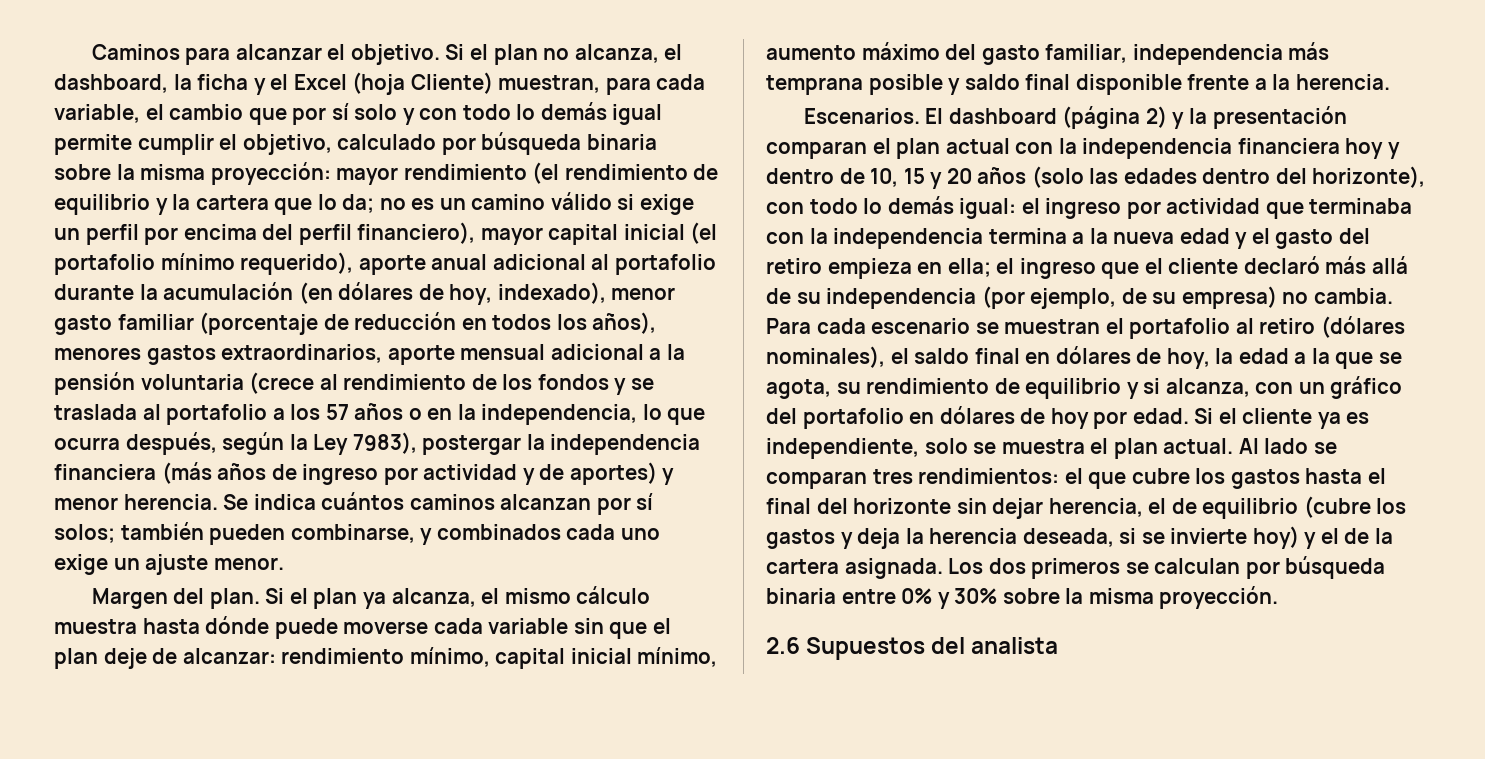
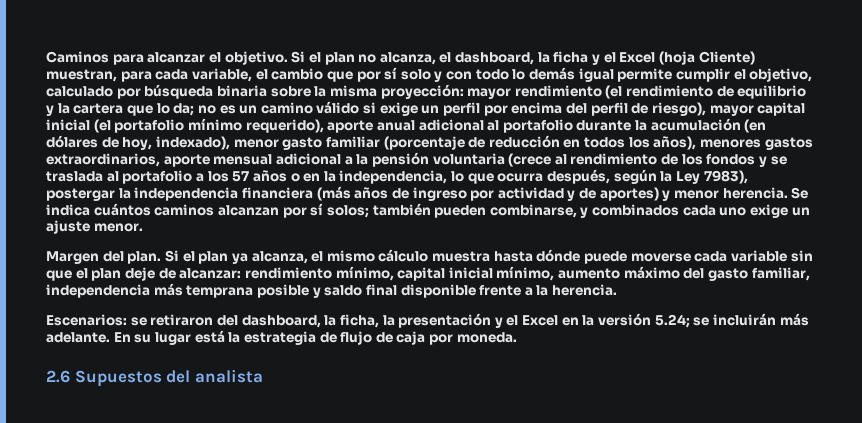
[357,222,476,244] financiero), -> [631,102,706,116] de riesgo),
[803,106,1347,129] [766,138,1400,159] [766,166,1426,189] [766,196,1413,219] [766,228,1370,249] [766,256,1408,279] [766,286,1393,309] [766,316,1405,339] [766,346,1402,369] [766,376,1403,399] [766,406,1370,429] [766,438,1337,459] [766,468,1386,489] [766,496,1407,519] [766,526,1393,549] [766,556,1386,579] [766,586,1279,609] Escenarios. El dashboard (página 2) y la presentación comparan el plan actual con la independencia financiera hoy y dentro de 10, 15 y 20 años (solo las edades dentro del horizonte), con todo lo demás igual: el ingreso por actividad que terminaba con la independencia termina a la nueva edad y el gasto del retiro empieza en ella; el ingreso que el cliente declaró más allá de su independencia (por ejemplo, de su empresa) no cambia. Para cada escenario se muestran el portafolio al retiro (dólares nominales), el saldo final en dólares de hoy, la edad a la que se agota, su rendimiento de equilibrio y si alcanza, con un gráfico del portafolio en dólares de hoy por edad. Si el cliente ya es independiente, solo se muestra el plan actual. Al lado se comparan tres rendimientos: el que cubre los gastos hasta el final del horizonte sin dejar herencia, el de equilibrio (cubre los gastos y deja la herencia deseada, si se invierte hoy) y el de la cartera asignada. Los dos primeros se calculan por búsqueda binaria entre 0% y 30% sobre la misma proyección. -> [46,313,809,328] [46,330,517,345] Escenarios: se retiraron del dashboard, la ficha, la presentación y el Excel en la versión 5.24; se incluirán más adelante. En su lugar está la estrategia de flujo de caja por moneda.

